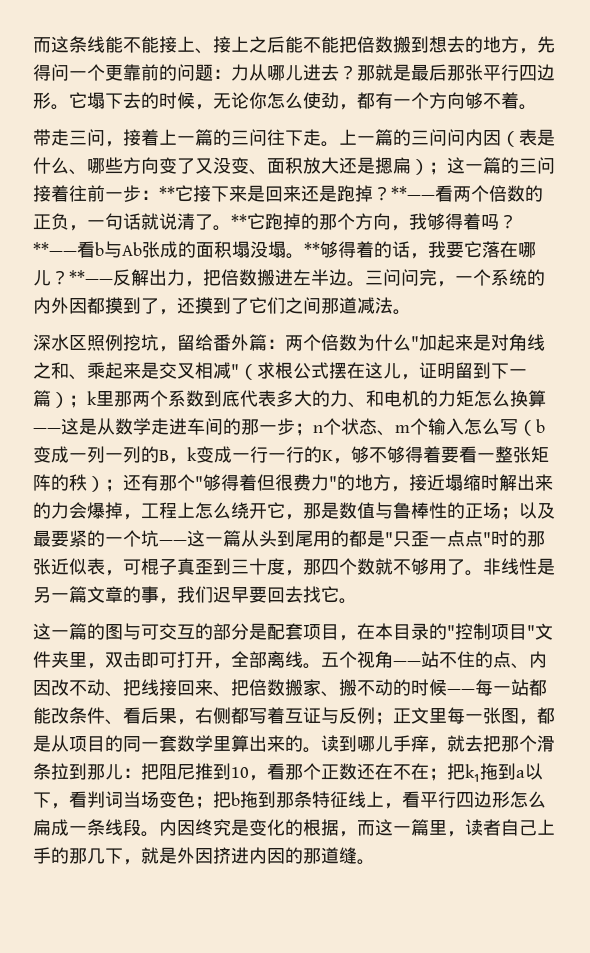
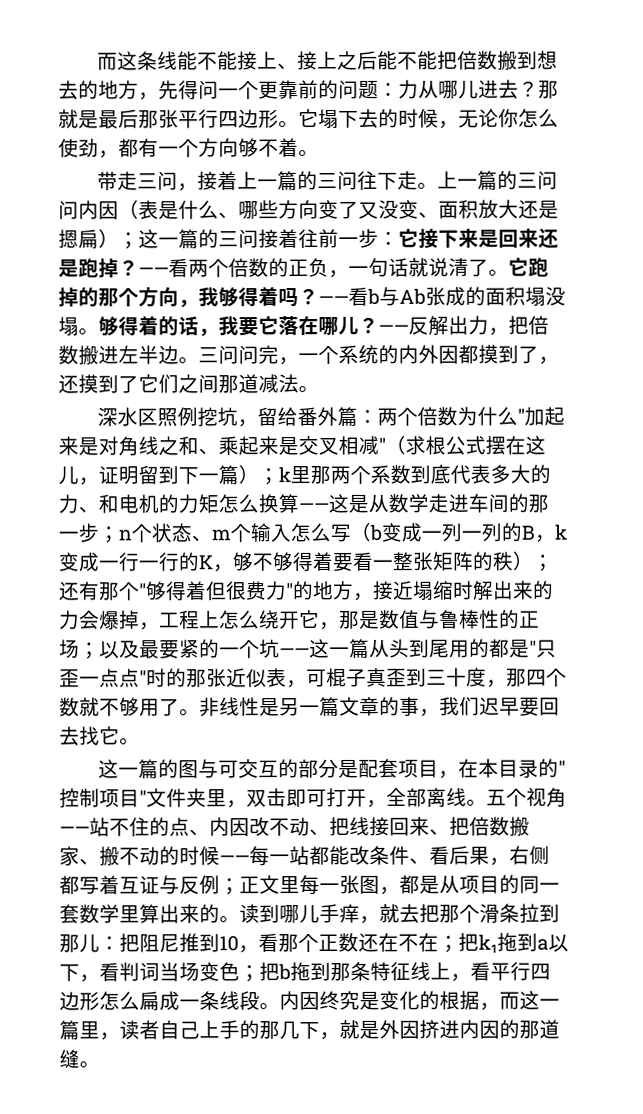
[159,186,175,200] ** -> (399, 238) none
[391,186,435,200] **—— -> [138,267,169,276] ——
[231,214,247,228] ** -> (509, 272) none
[33,242,77,256] **—— -> [318,295,349,305] ——
[304,242,320,256] ** -> (99, 331) none
[69,270,113,284] **—— -> [378,324,409,333] ——

